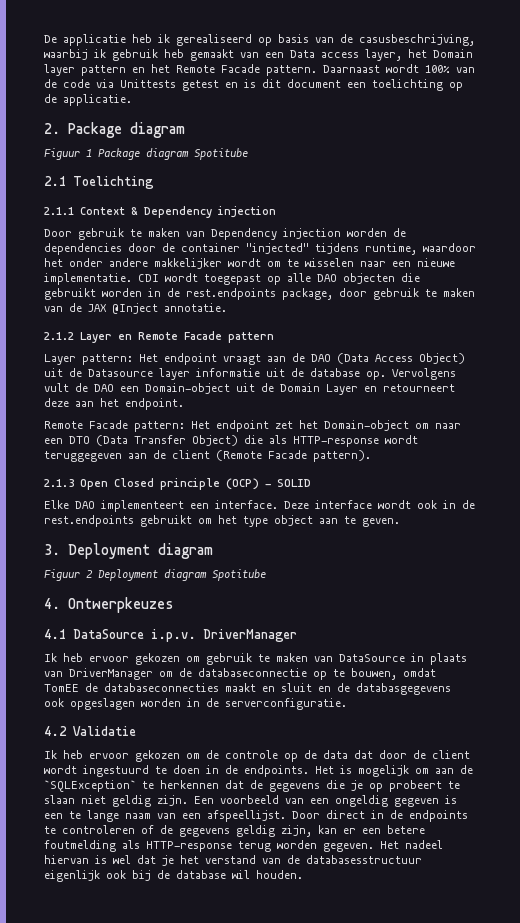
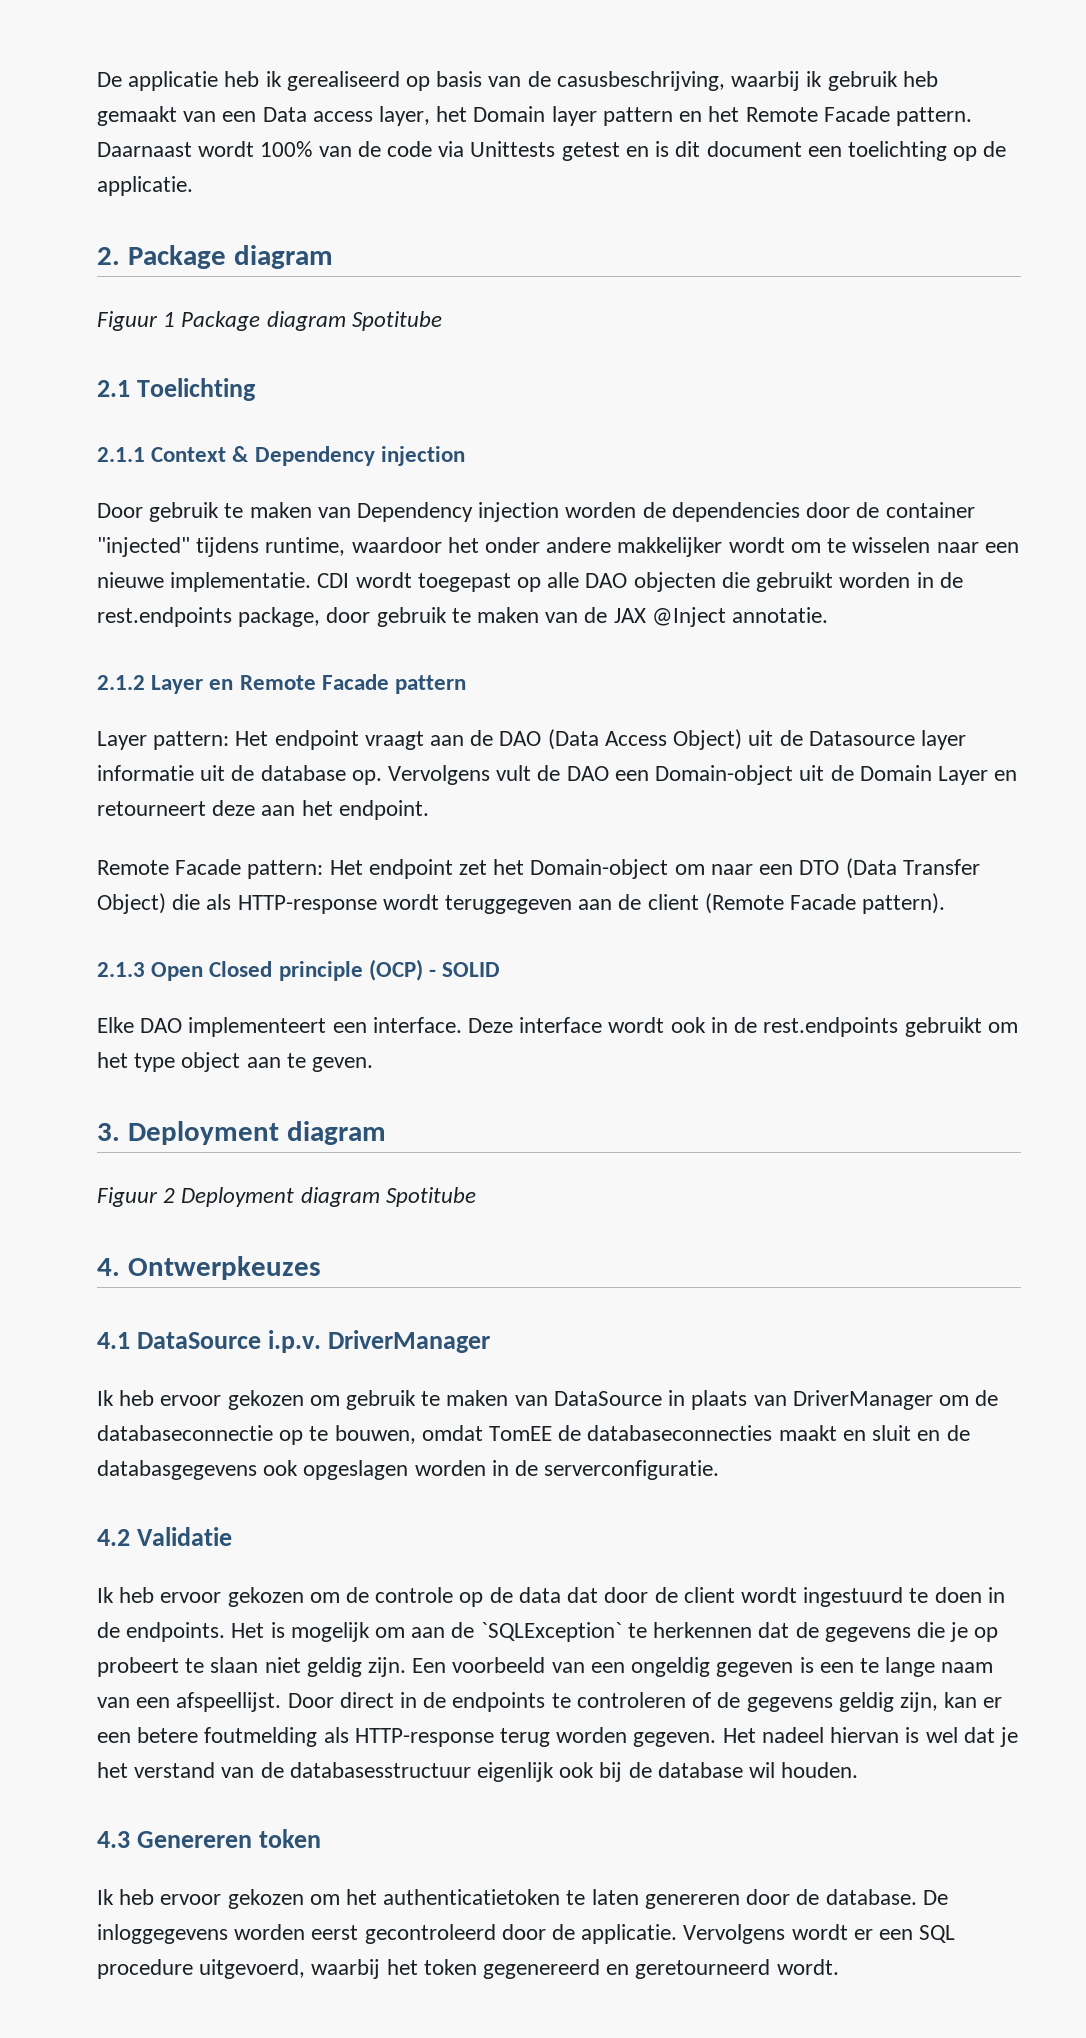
(303, 874) none -> [97,1829,322,1848] [97,1889,948,1909] [97,1924,956,1944] [97,1959,839,1979] // 4.3 Genereren token // Ik heb ervoor gekozen om het authenticatietoken te laten genereren door de database. De inloggegevens worden eerst gecontroleerd door de applicatie. Vervolgens wordt er een SQL procedure uitgevoerd, waarbij het token gegenereerd en geretourneerd wordt.

